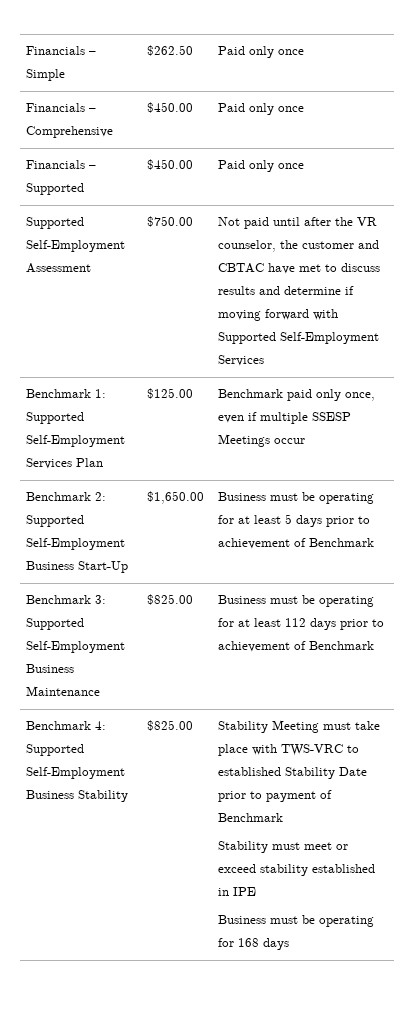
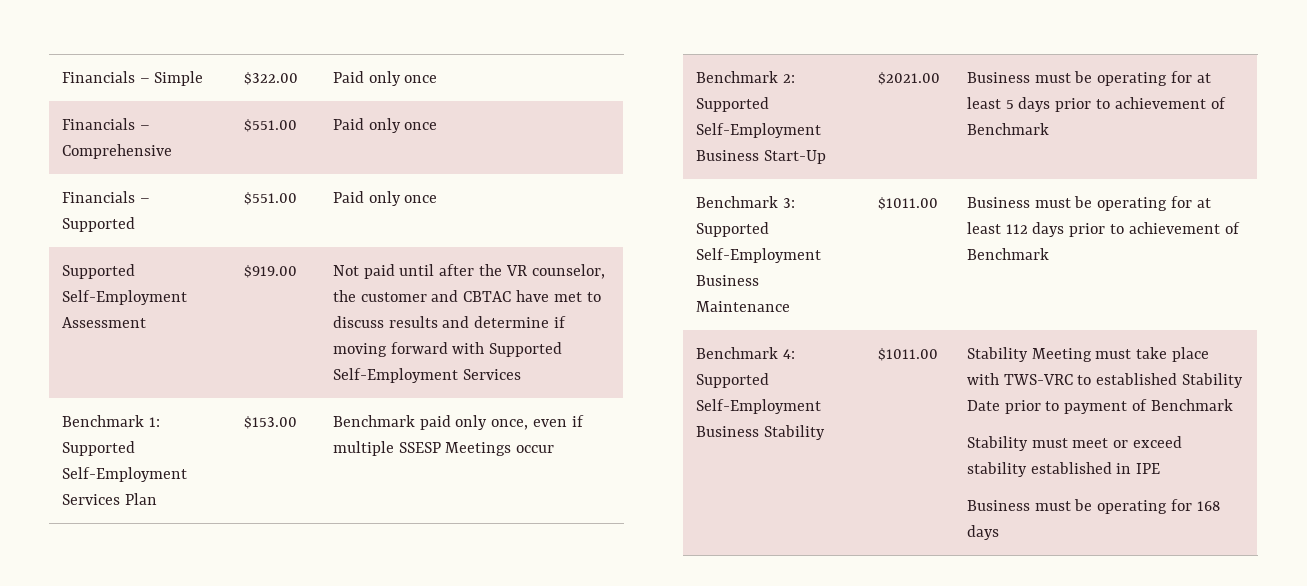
[147,45,194,56] $262.50 -> [243,72,298,85] $322.00
[147,102,194,113] $450.00 -> [243,119,297,132] $551.00
[147,159,194,170] $450.00 -> [243,192,297,205] $551.00
[147,216,194,227] $750.00 -> [243,265,297,278] $919.00
[147,388,194,399] $125.00 -> [243,416,297,429] $153.00
[147,491,205,504] $1,650.00 -> [877,72,940,85] $2021.00
[147,594,194,605] $825.00 -> [877,197,938,210] $1011.00
[147,720,194,731] $825.00 -> [877,348,938,361] $1011.00

